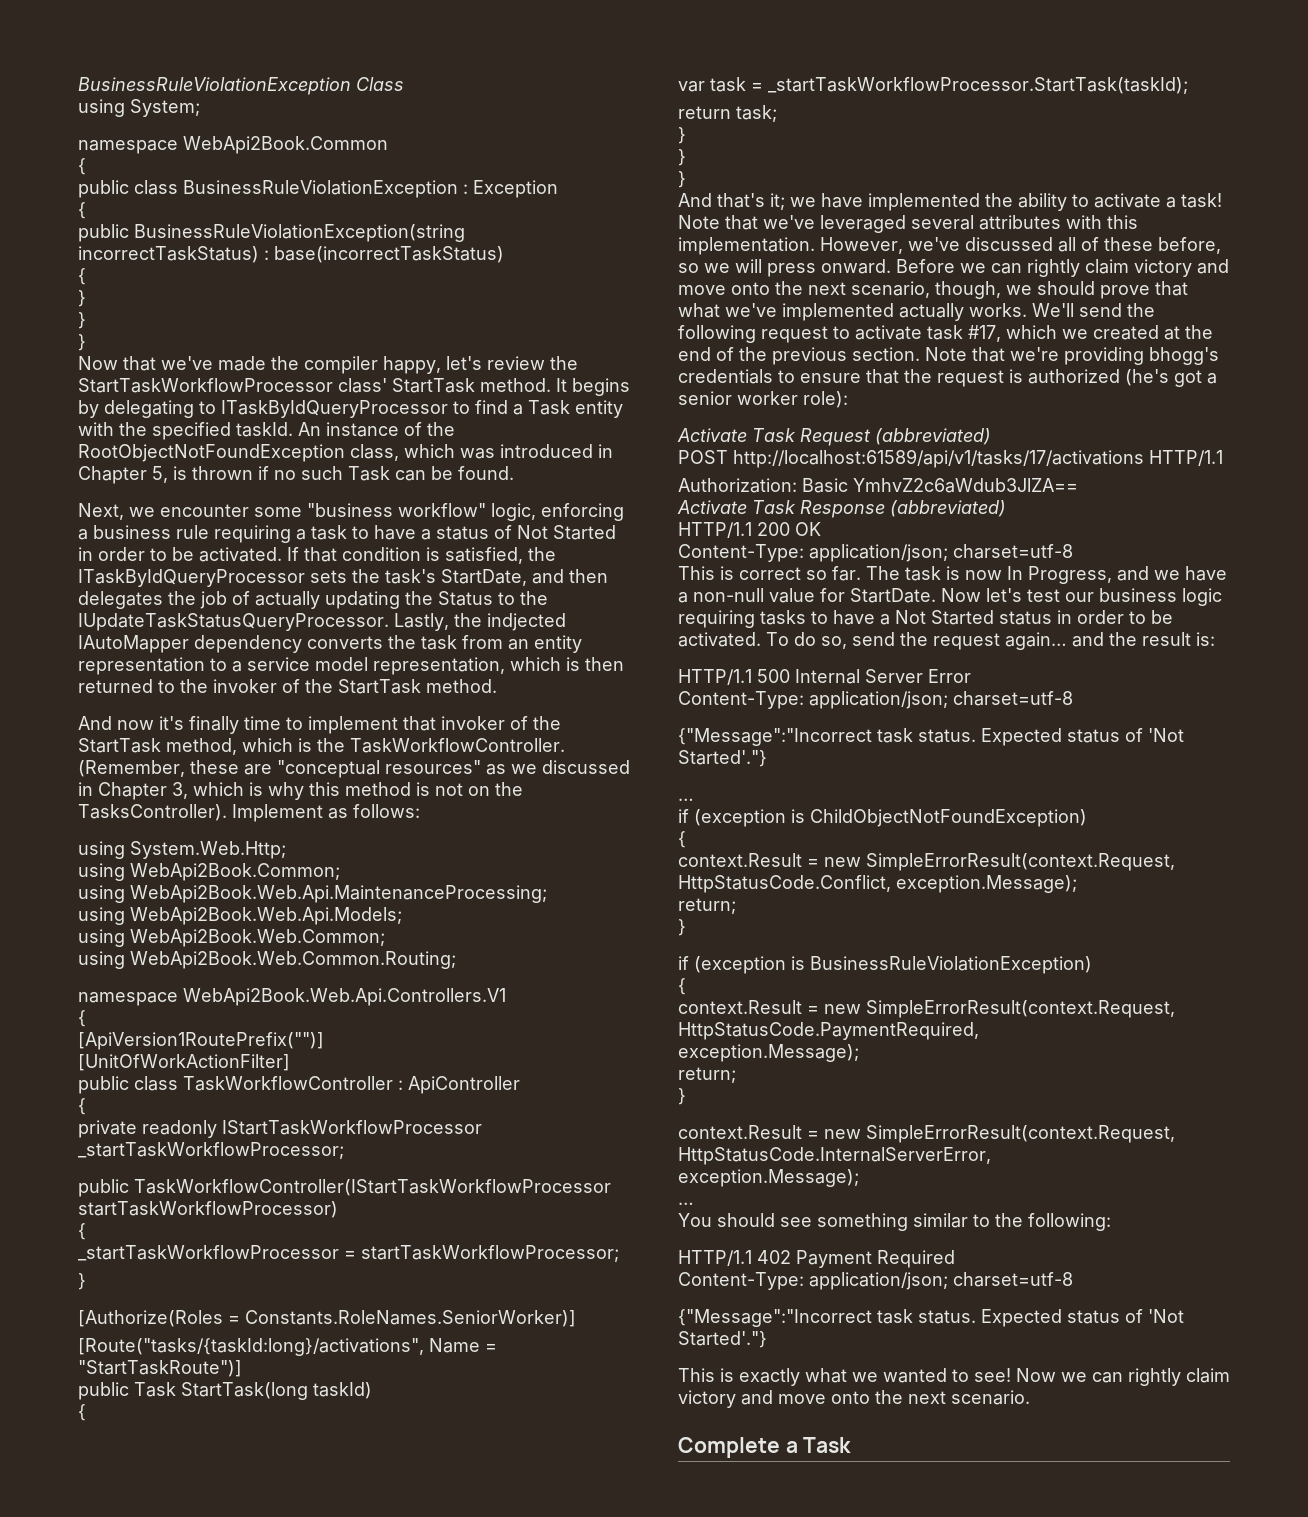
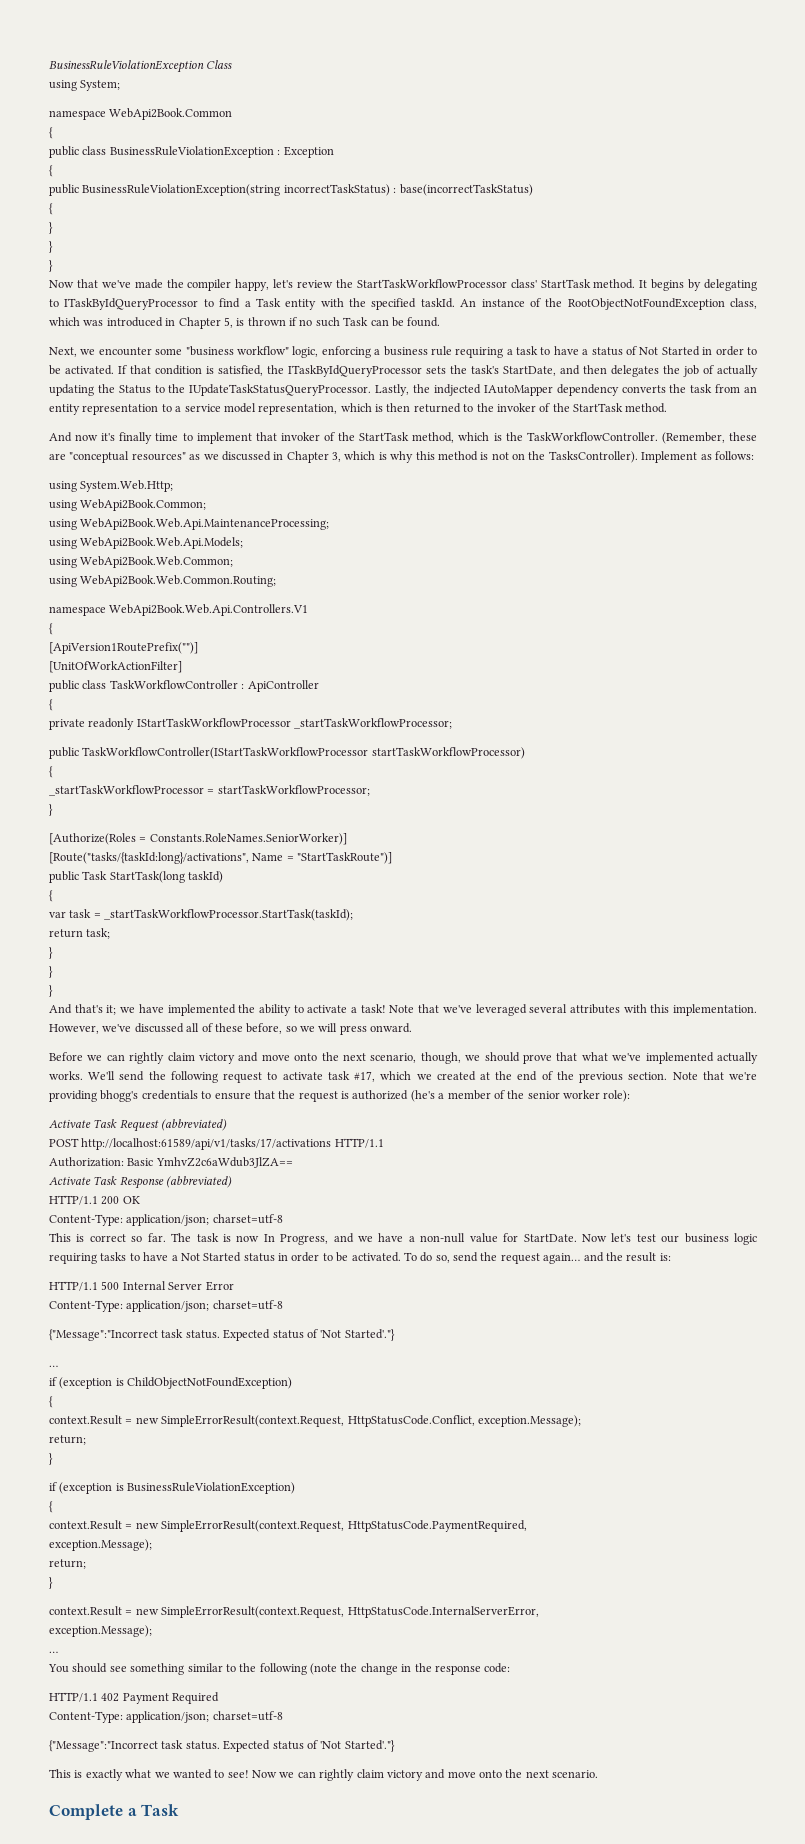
(891, 266) none -> (413, 1028) //
[1174,370,1217,387] got a -> [438,1090,525,1100] a member of the
[1028,1213,1111,1231] following: -> [259,1663,511,1675] following (note the change in the response code:

